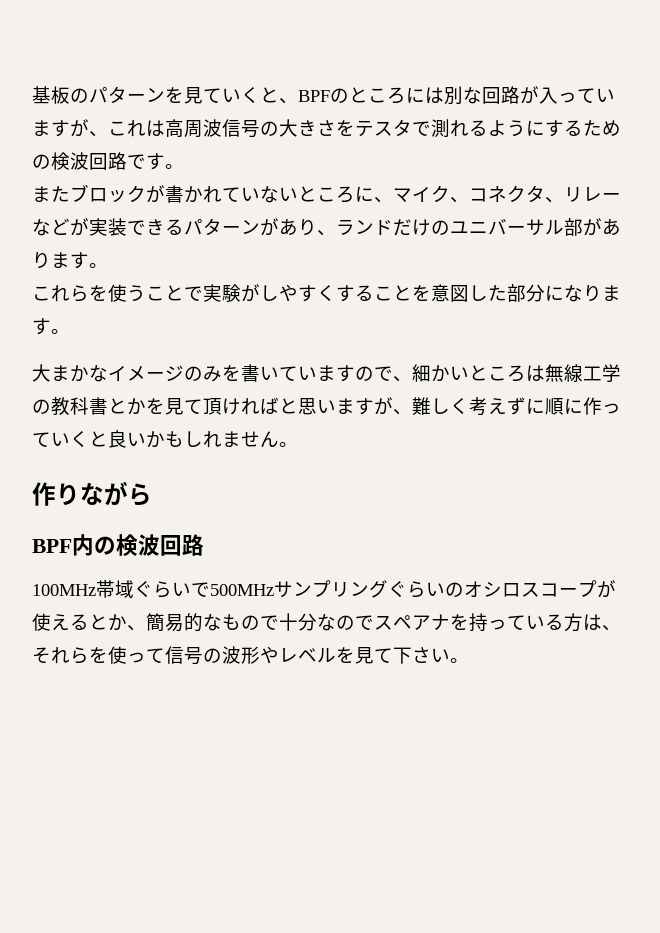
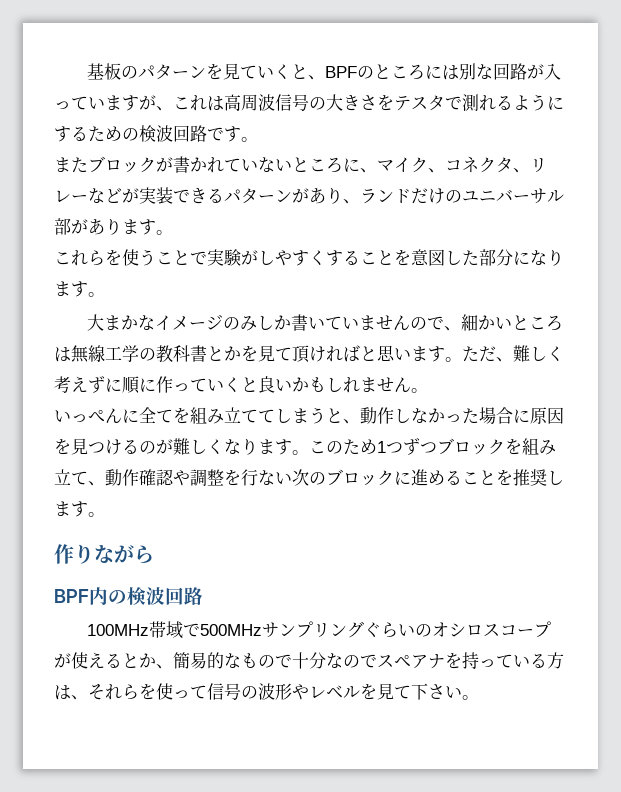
[222,365,241,381] を -> [256,315,291,330] しか
[336,365,355,382] す -> [375,315,410,330] せん
[374,397,393,415] が -> [445,346,496,362] 。ただ
(298, 444) none -> [54,407,564,424] [54,438,556,455] [54,469,564,486] [54,501,105,517] // いっぺんに全てを組み立ててしまうと、動作しなかった場合に原因を見つけるのが難しくなります。このため1つずつブロックを組み立て、動作確認や調整を行ない次のブロックに進めることを推奨します。
[134,581,191,598] ぐらい -> (183, 630) none

